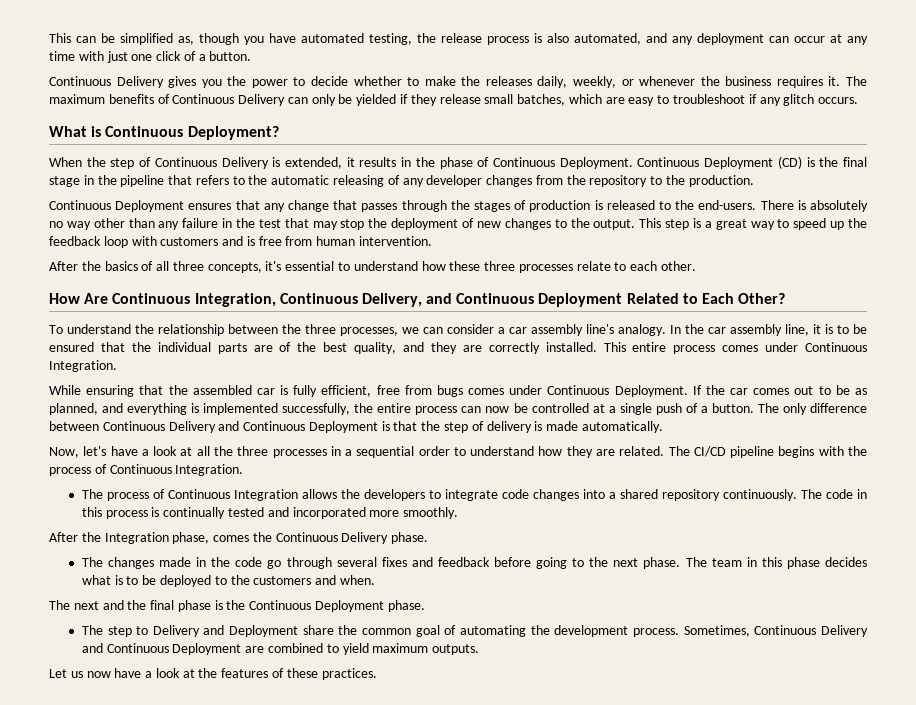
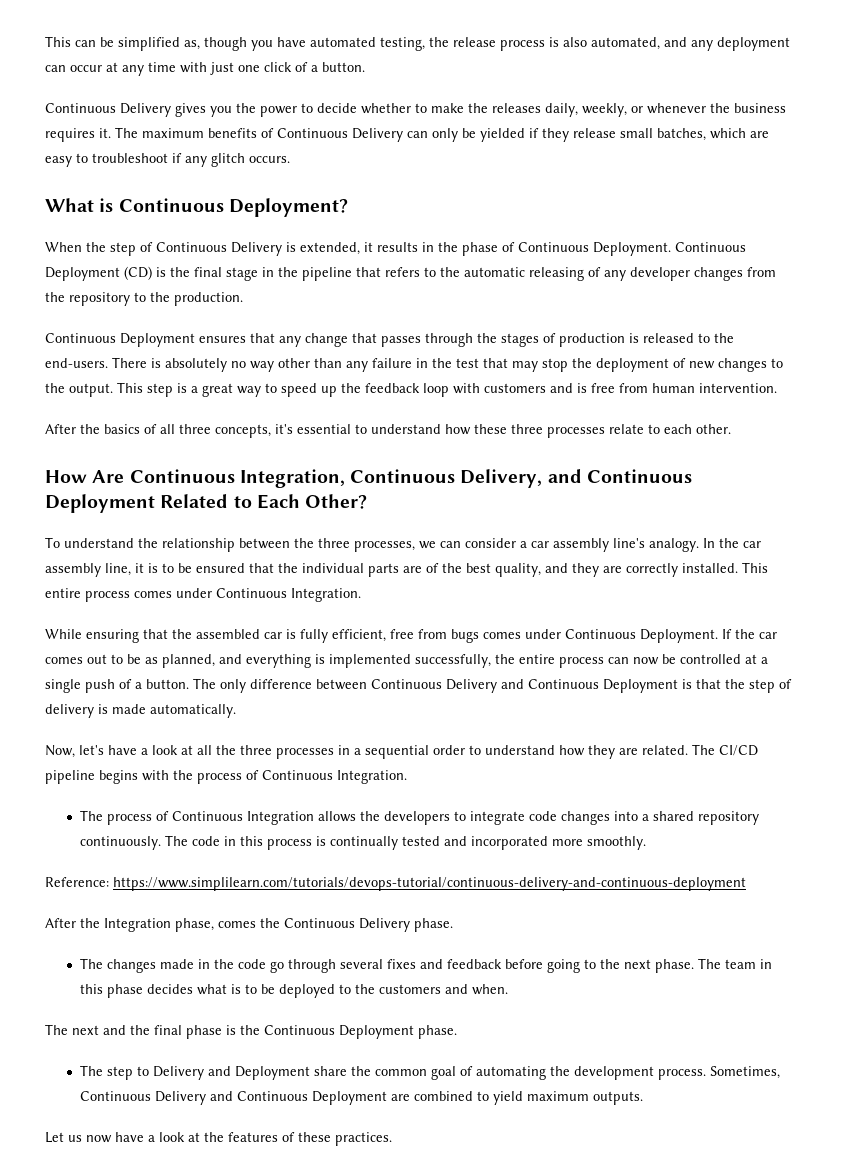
(459, 513) none -> [45,877,746,891] // Reference: https://www.simplilearn.com/tutorials/devops-tutorial/continuous-delivery-and-continuous-deployment

